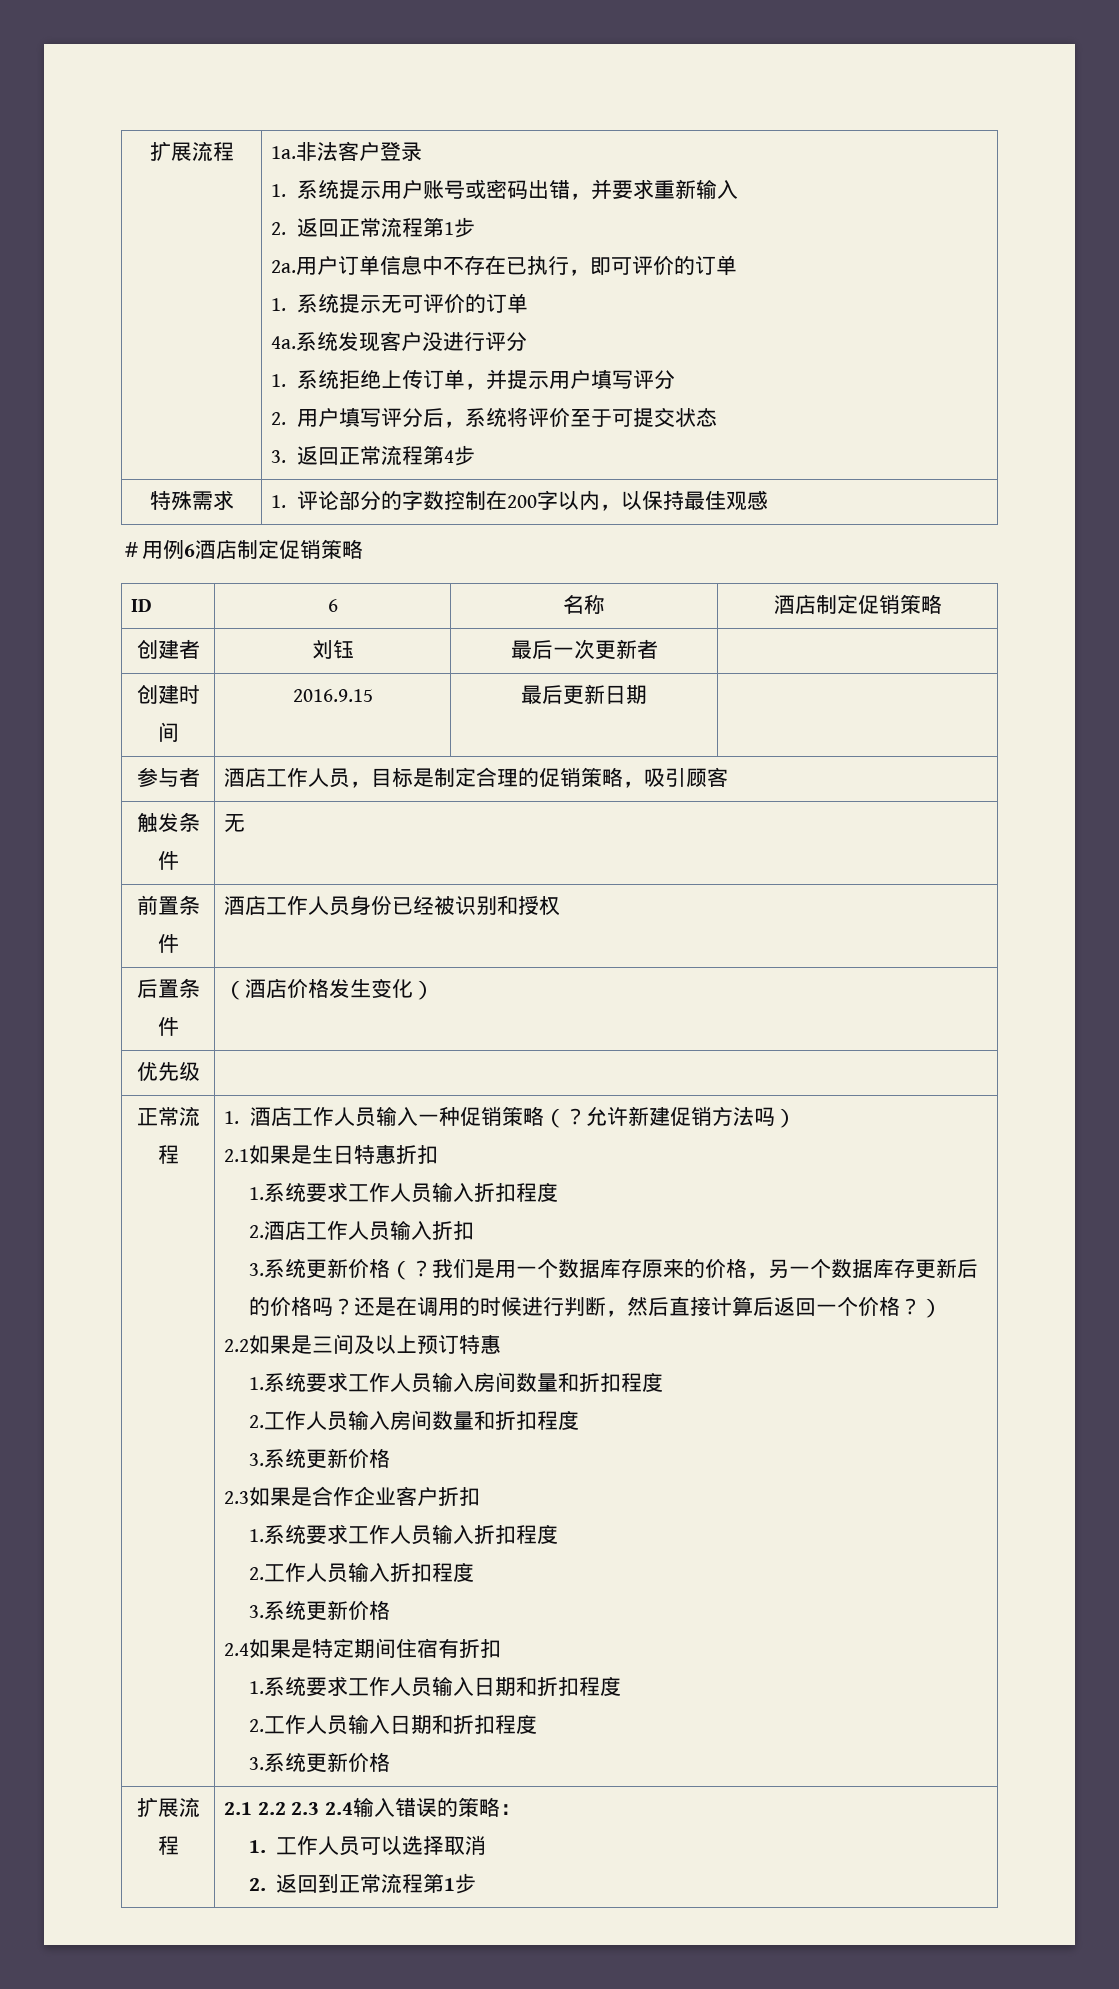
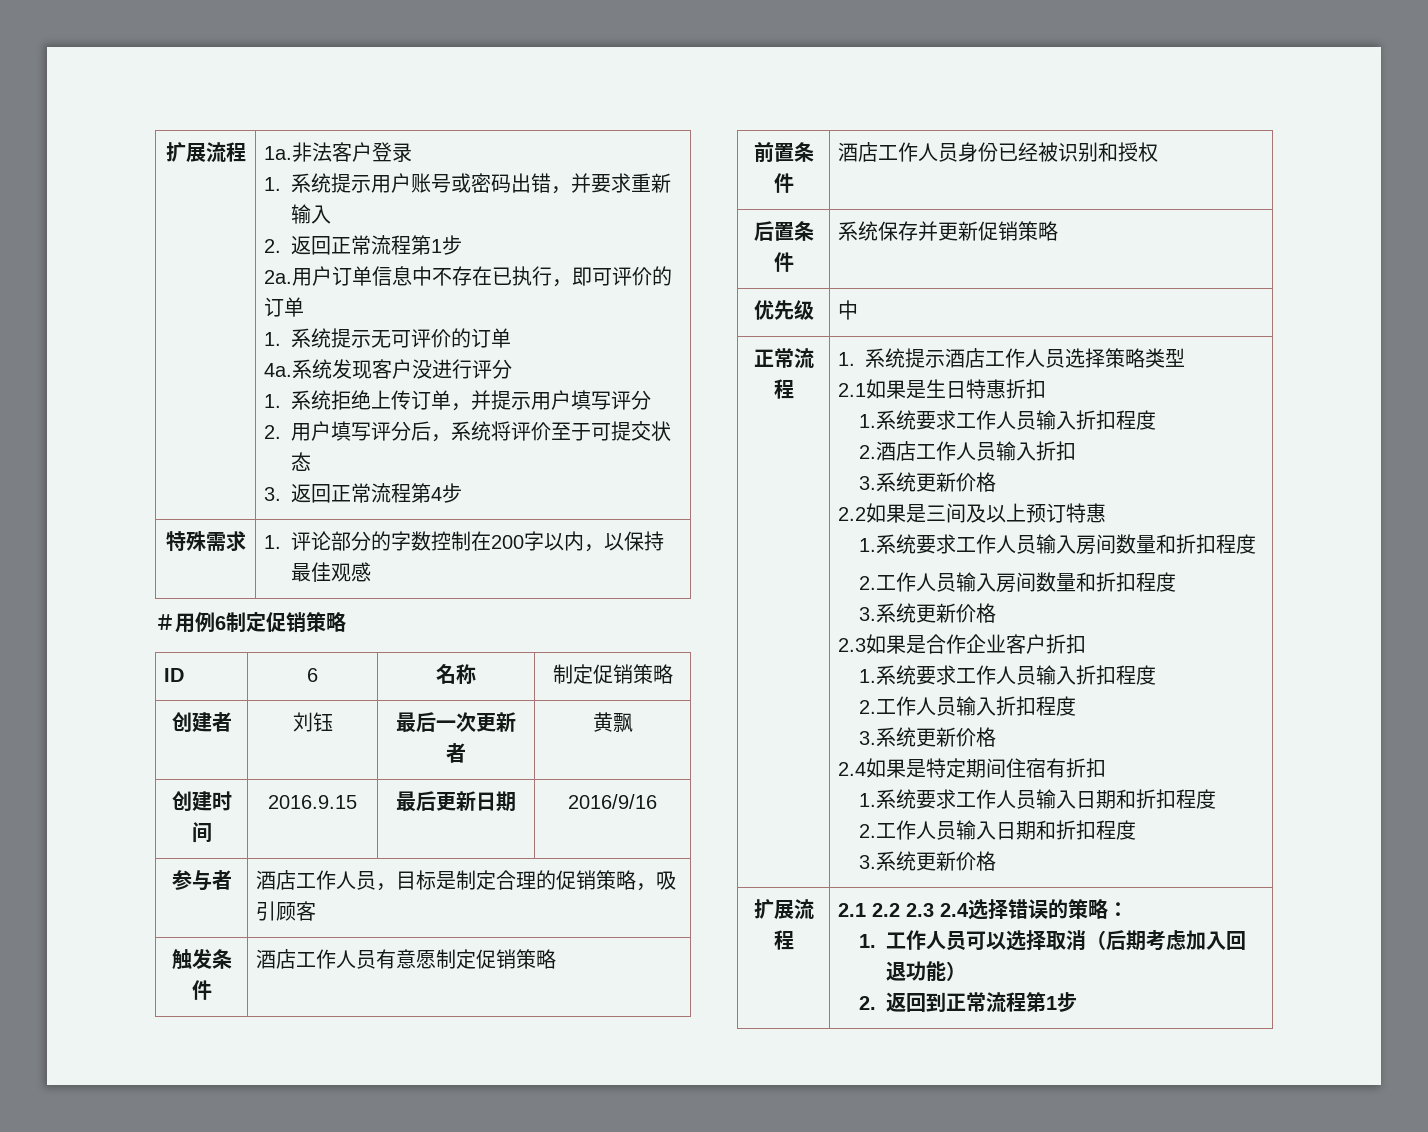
[195,539,237,560] 酒店 -> (226, 623) none
[773,594,816,615] 酒店 -> (476, 674) none
(658, 649) none -> [592,712,633,733] 黄飘
(647, 694) none -> [568,794,657,809] 2016/9/16
[224,814,246,832] 无 -> [256,949,557,969] 酒店工作人员有意愿制定促销策略
[224,978,435,1000] （酒店价格发生变化） -> [838,221,1059,241] 系统保存并更新促销策略
(200, 1071) none -> [838,300,859,320] 中
[249,1106,796,1128] 酒店工作人员输入一种促销策略（？允许新建促销方法吗） -> [865,348,1186,368] 系统提示酒店工作人员选择策略类型
[389,1258,978,1280] [248,1296,942,1318] （？我们是用一个数据库存原来的价格，另一个数据库存更新后的价格吗？还是在调用的时候进行判断，然后直接计算后返回一个价格？） -> (996, 482) none
[353,1797,396,1817] 输入 -> [968,899,1009,920] 选择
(487, 1845) none -> [1085,930,1246,951] [885,961,966,981] （后期考虑加入回退功能）

